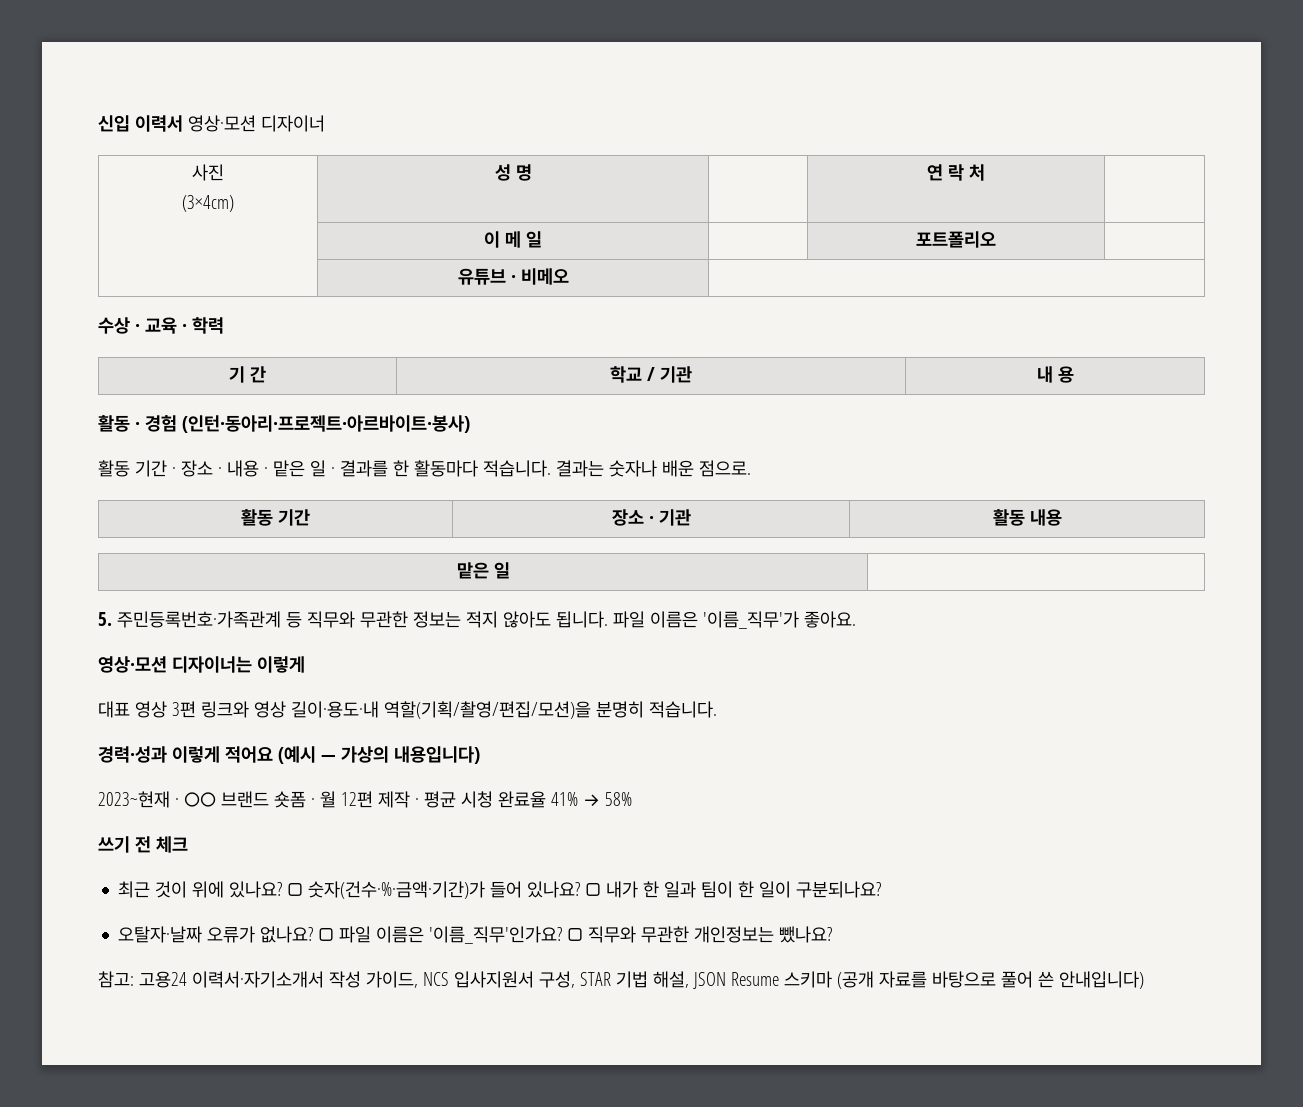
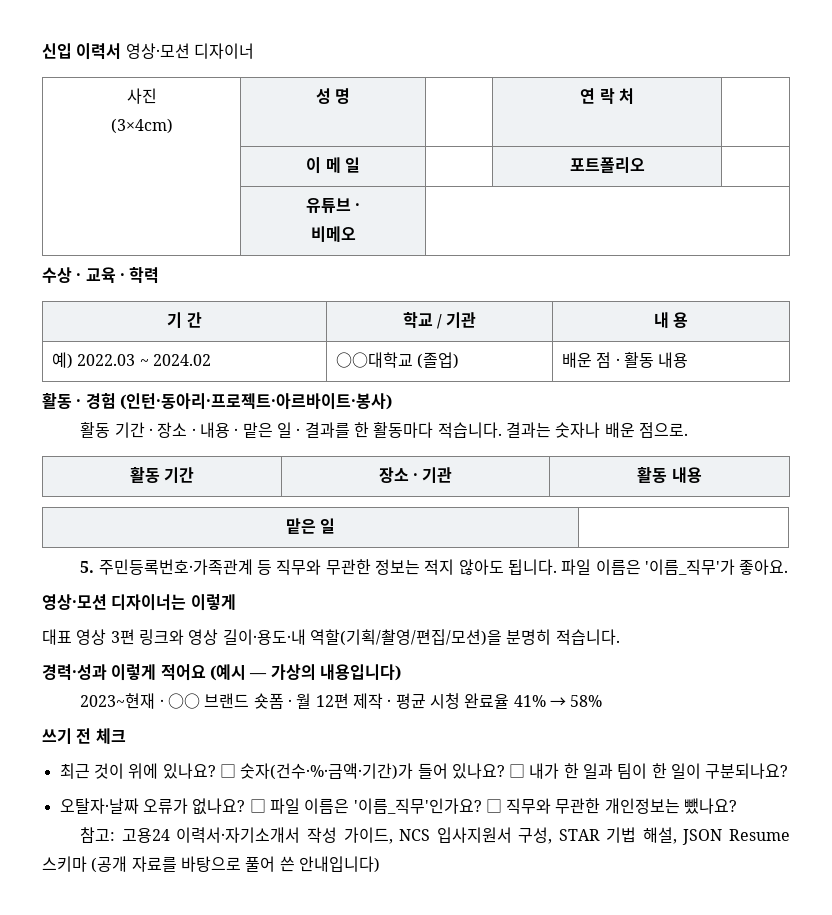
(516, 279) none -> (361, 207) //
(1074, 374) none -> [52,352,212,369] [336,352,460,369] [562,352,689,368] // 예) 2022.03 ~ 2024.02 | ○○대학교 (졸업) | 배운 점 · 활동 내용

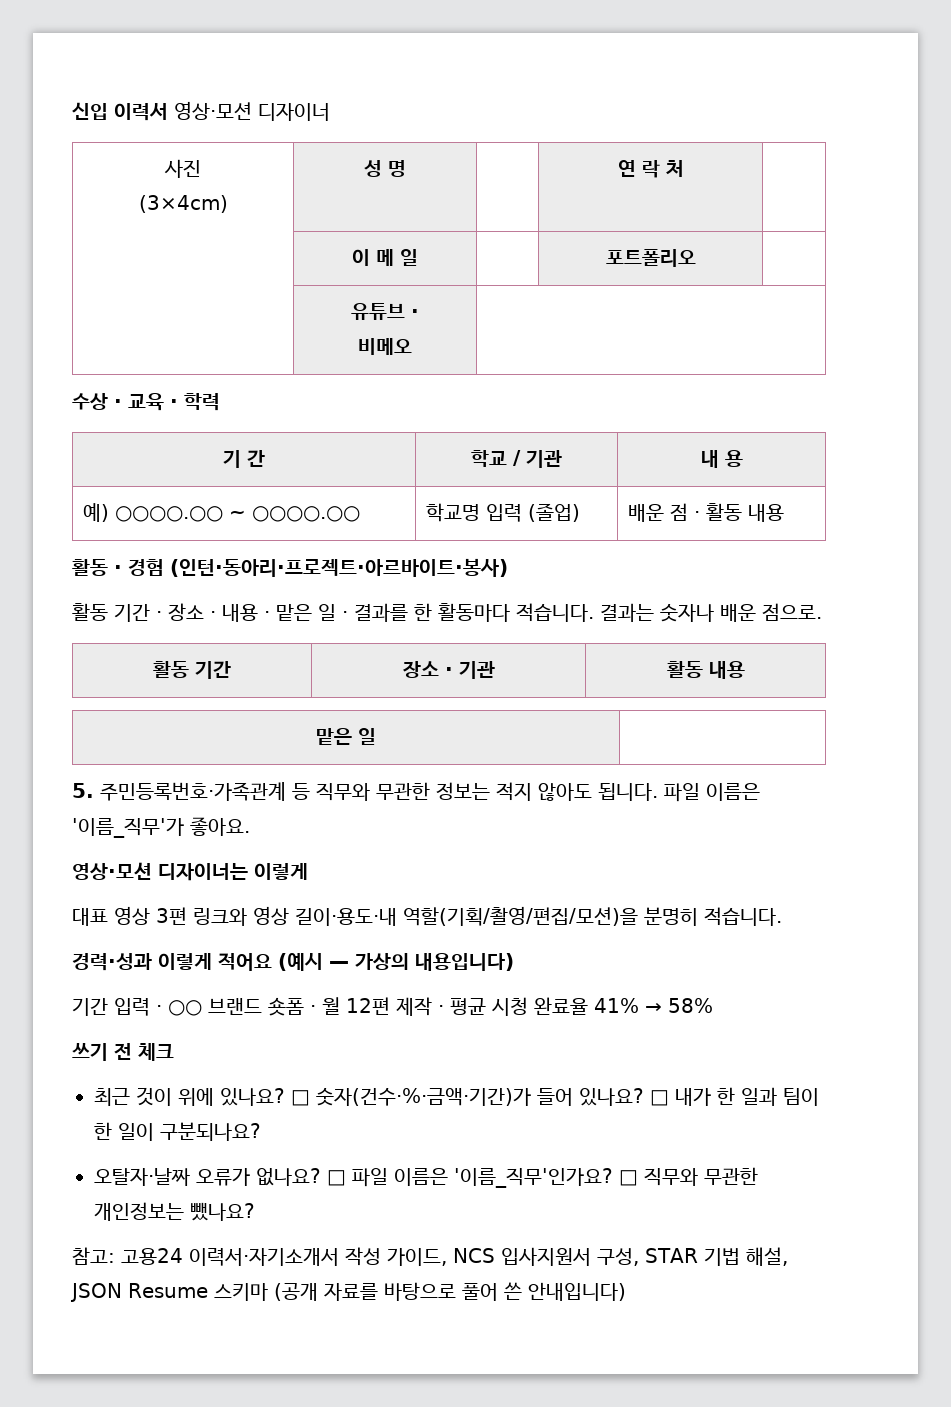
[77,354,212,366] [336,352,414,368] 2022.03 ~ 2024.02 | ○○대학교 -> [114,506,360,522] [425,503,522,522] ○○○○.○○ ~ ○○○○.○○ | 학교명 입력
[80,693,156,709] 2023~현재 -> [72,998,150,1016] 기간 입력

